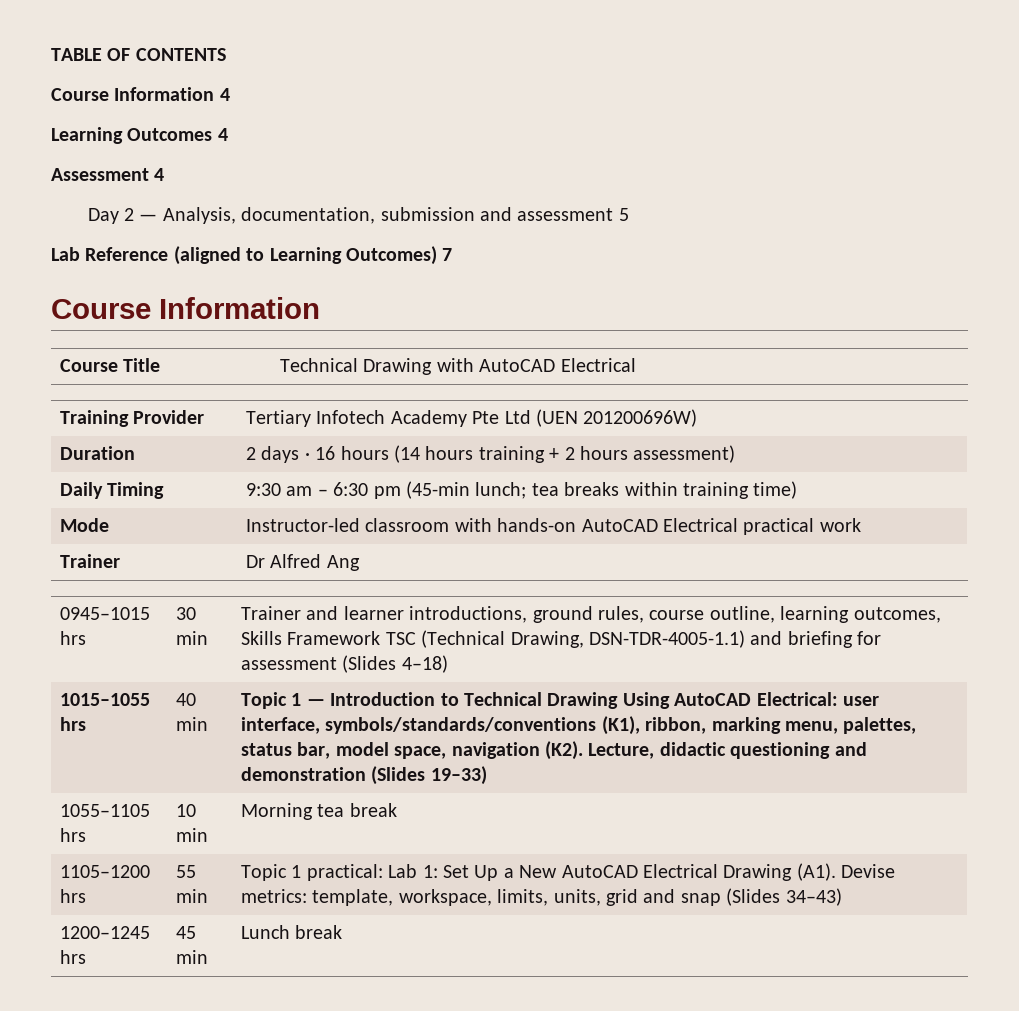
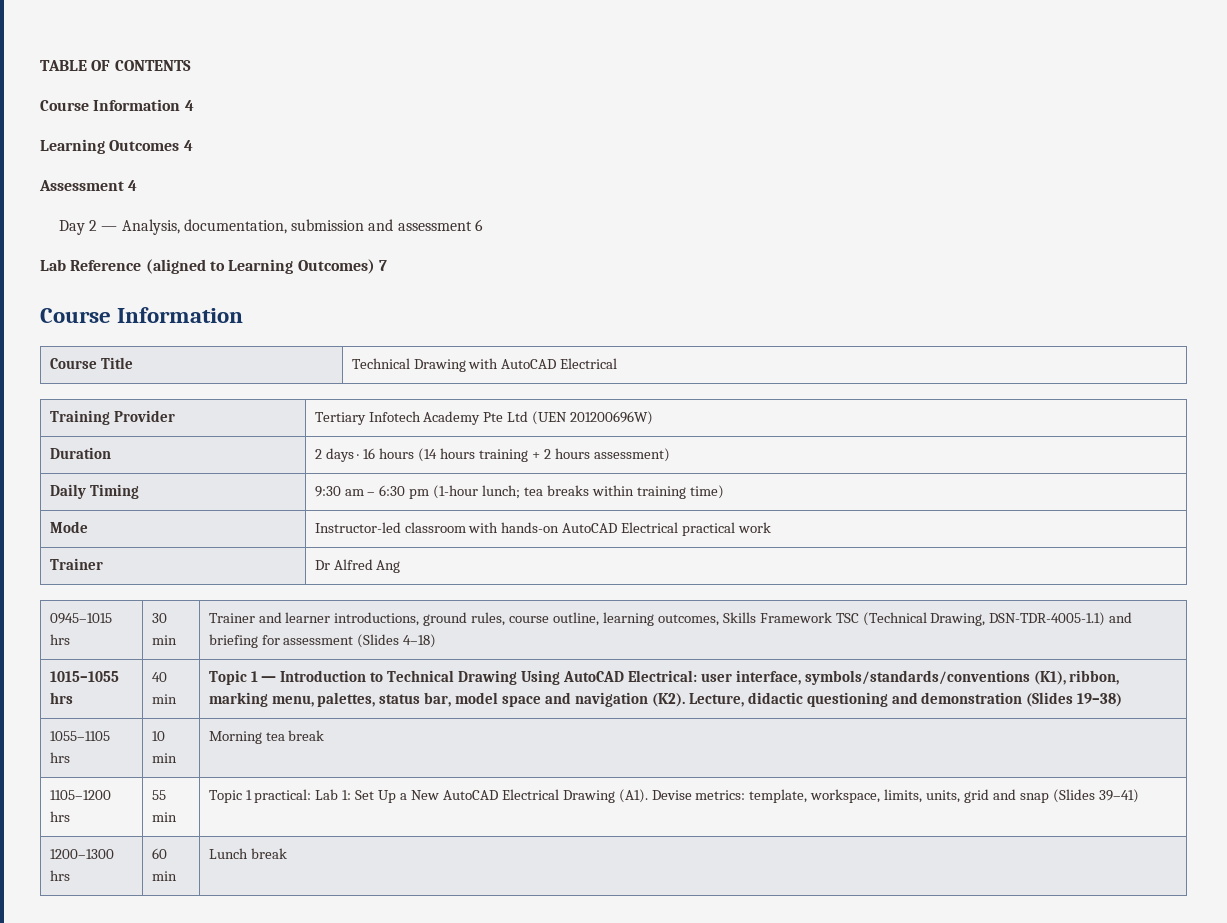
[618,208,629,221] 5 -> [475,219,484,231] 6
[405,481,470,499] (45-min -> [433,485,479,499] (1-hour
[394,746,447,759] space, -> [502,692,572,707] space and
[430,766,487,785] 19–33) -> [1077,693,1123,707] 19–38)
[785,888,842,906] [59,926,150,939] [59,950,86,964] [175,926,196,939] 34–43) // 1200–1245 hrs | 45 -> [1098,789,1139,803] [49,849,114,859] [49,870,70,881] [151,848,167,859] 39–41) // 1200–1300 hrs | 60

